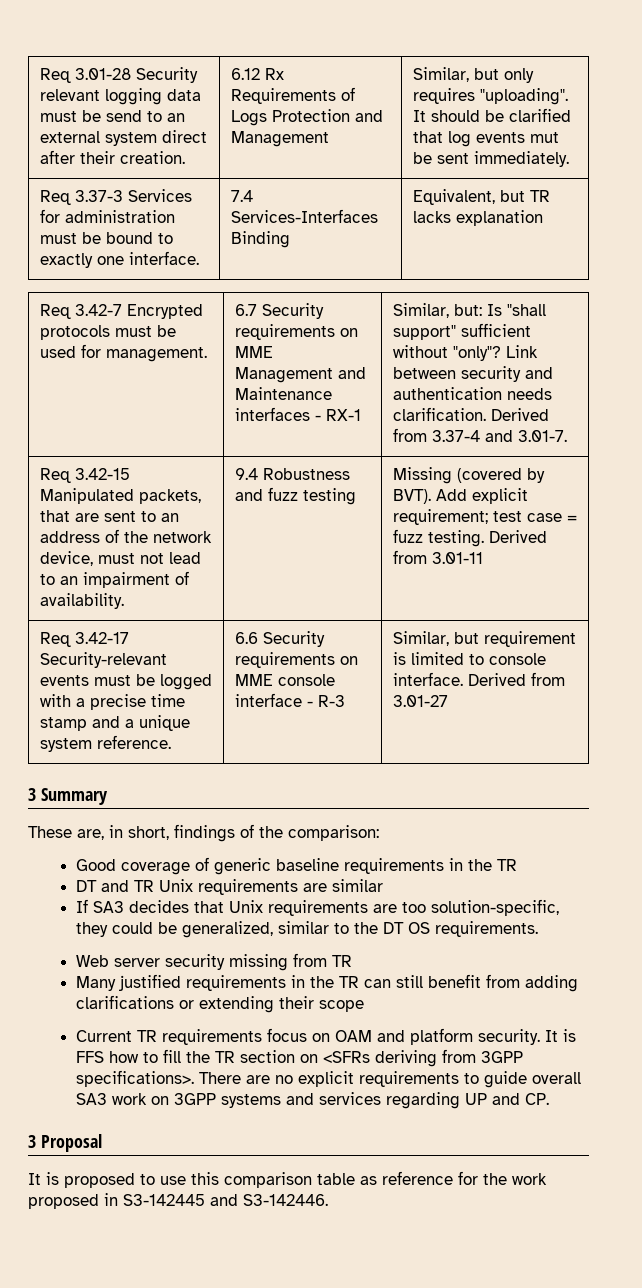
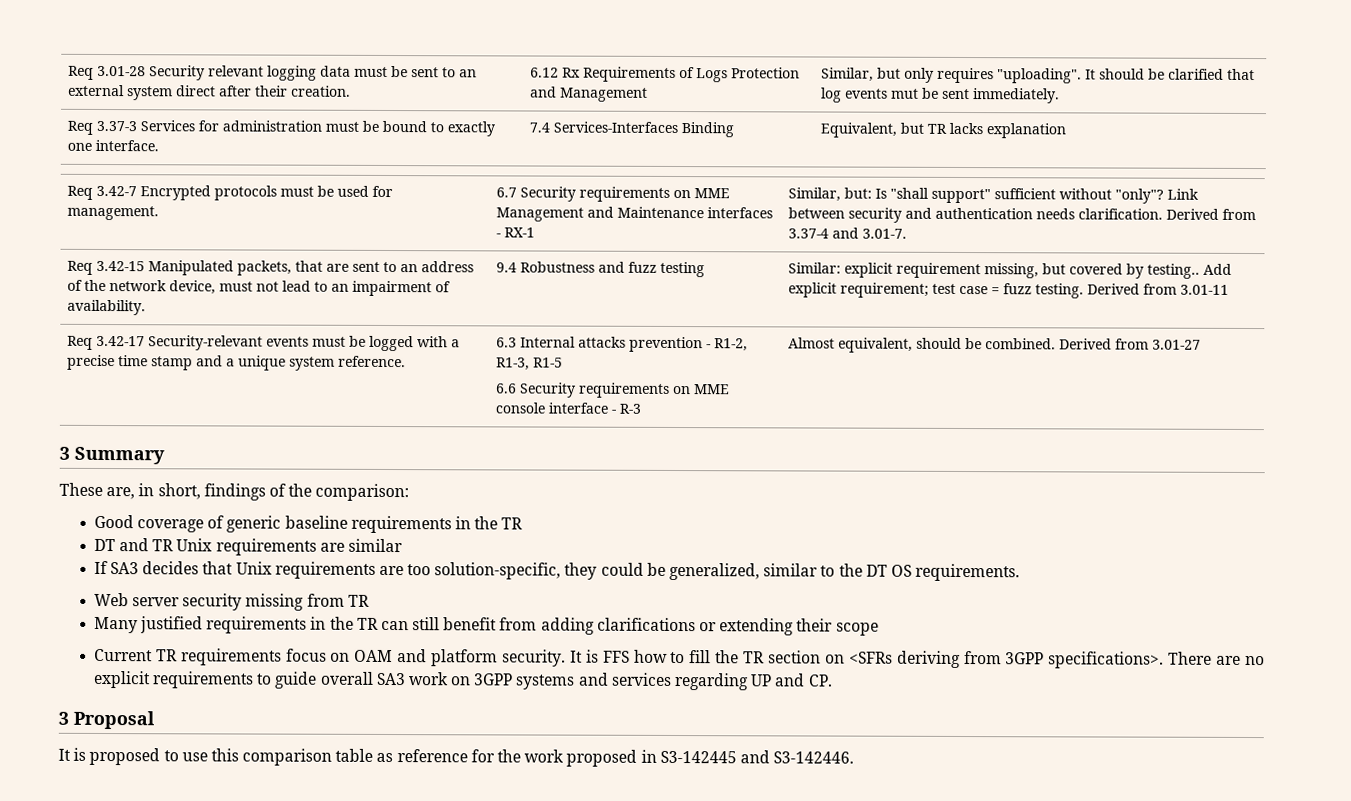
[105,110,142,122] send -> [411,67,440,78] sent
[392,467,545,484] [392,489,431,504] Missing (covered by BVT). -> [788,262,1201,279] Similar: explicit requirement missing, but covered by testing..
(171, 742) none -> [496,336,749,353] [496,357,564,371] 6.3 Internal attacks prevention - R1-2, R1-3, R1-5 //
[392,631,576,647] [392,652,546,665] [392,672,463,686] Similar, but requirement is limited to console interface. -> [788,337,1057,353] Almost equivalent, should be combined.

